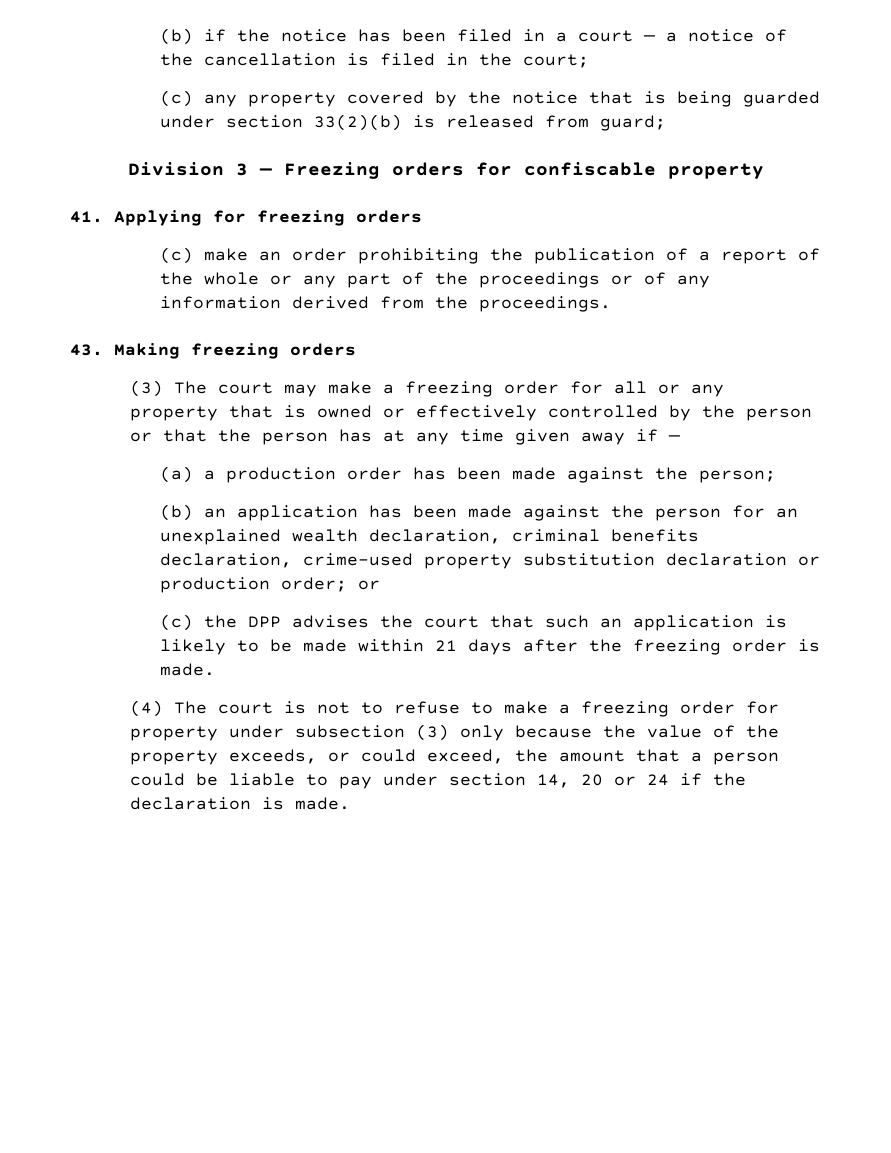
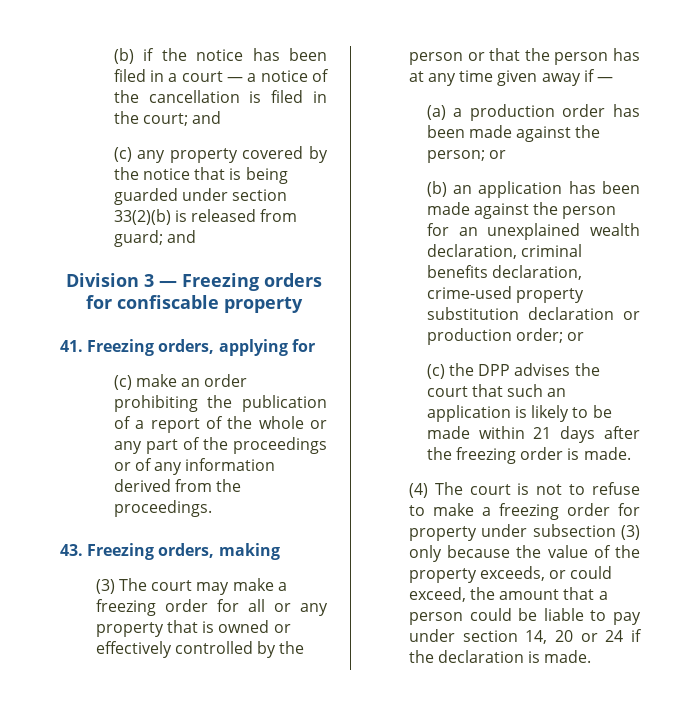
(590, 61) none -> [192,111,222,124] and
(667, 123) none -> [167,230,197,243] and
[114,210,422,226] Applying for freezing orders -> [87,339,315,356] Freezing orders, applying for
[114,343,356,359] Making freezing orders -> [87,543,280,560] Freezing orders, making
(777, 476) none -> [489,150,507,159] or

